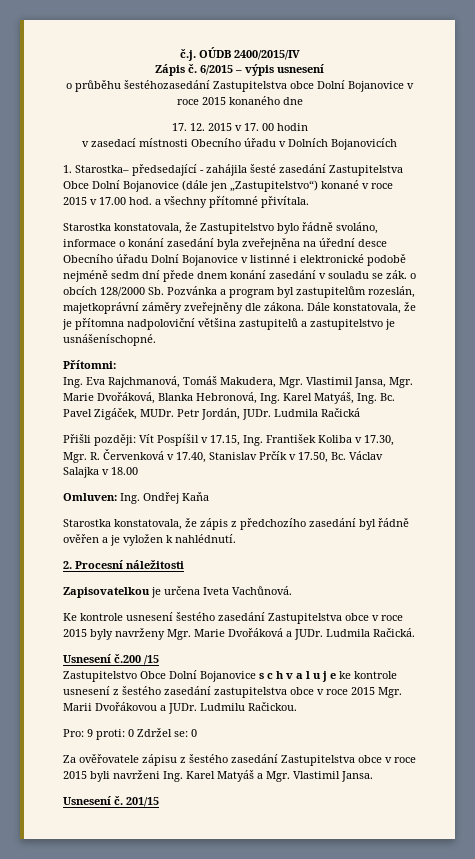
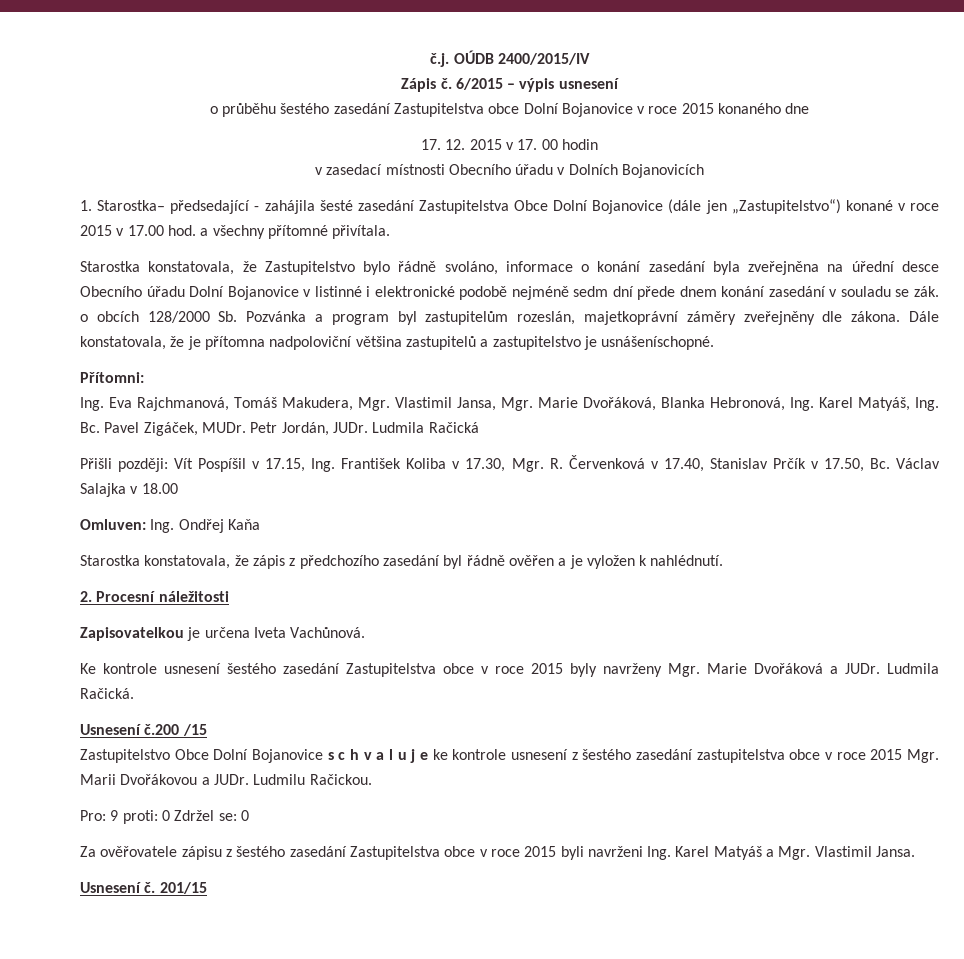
[124,80,210,89] šestéhozasedání -> [280,103,391,114] šestého zasedání

